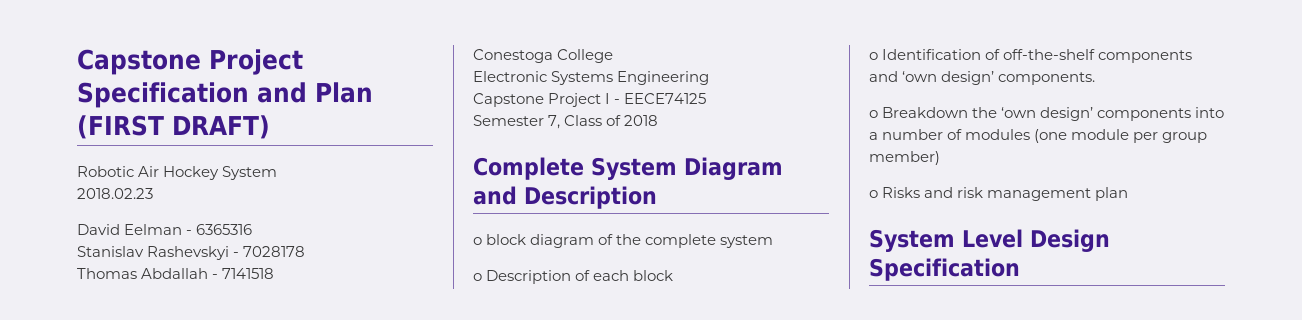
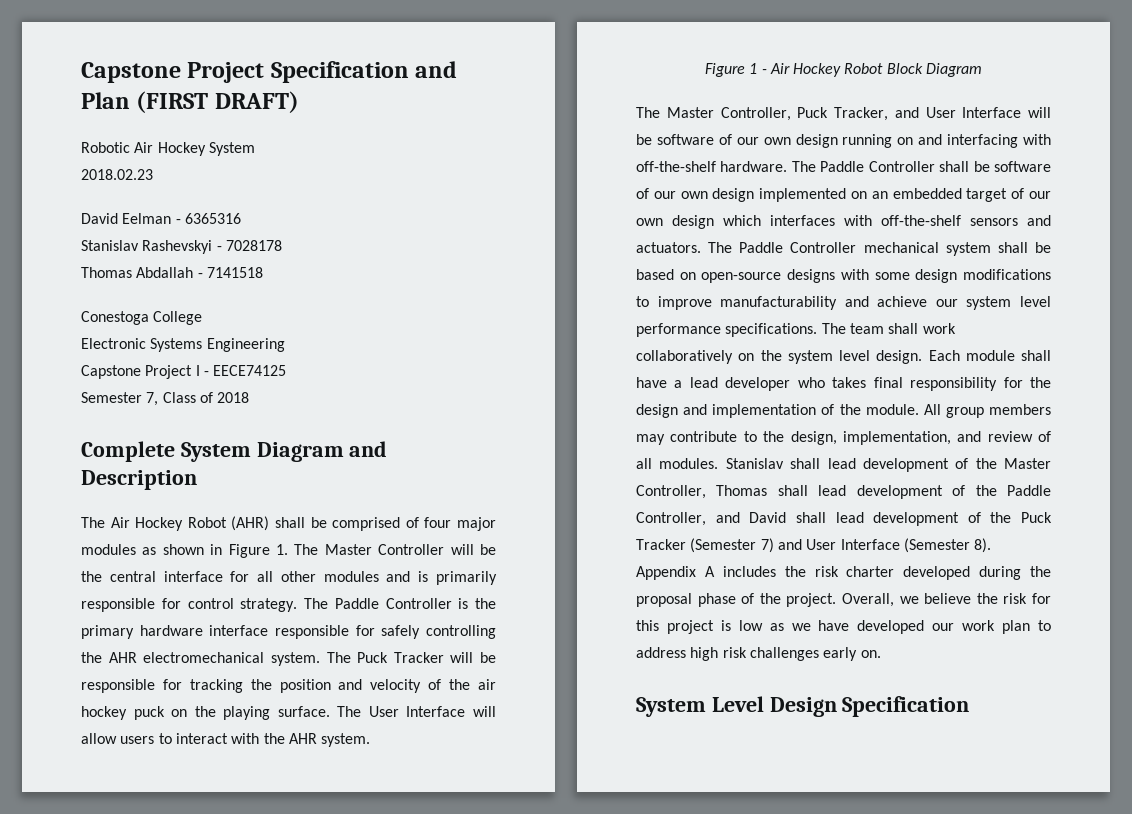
[473,234,774,248] [473,270,674,284] [869,49,1193,63] [869,71,1096,85] [869,107,1225,121] [869,129,1208,143] [869,151,940,165] [869,187,1129,201] o block diagram of the complete system // o Description of each block // o Identification of off-the-shelf components and ‘own design’ components. // o Breakdown the ‘own design’ components into a number of modules (one module per group member) // o Risks and risk management plan -> [81,516,497,531] [81,544,496,558] [81,571,497,585] [81,598,496,612] [81,625,497,639] [81,652,496,666] [81,679,497,693] [81,706,496,720] [81,733,371,747] [704,63,983,77] [636,107,1051,121] [636,134,1051,148] [636,161,1051,172] [636,188,1051,202] [636,215,1051,229] [636,242,1051,256] [636,269,1051,283] [636,296,1051,310] [636,323,956,337] [636,350,1051,364] [636,377,1051,391] [636,404,1051,418] [636,431,1051,445] [636,458,1051,472] [636,485,1051,499] [636,512,1052,526] [636,538,992,553] [636,566,1051,580] [636,593,1051,607] [636,620,1051,634] [636,647,881,661] The Air Hockey Robot (AHR) shall be comprised of four major modules as shown in Figure 1. The Master Controller will be the central interface for all other modules and is primarily responsible for control strategy. The Paddle Controller is the primary hardware interface responsible for safely controlling the AHR electromechanical system. The Puck Tracker will be responsible for tracking the position and velocity of the air hockey puck on the playing surface. The User Interface will allow users to interact with the AHR system. // Figure 1 - Air Hockey Robot Block Diagram // The Master Controller, Puck Tracker, and User Interface will be software of our own design running on and interfacing with off-the-shelf hardware. The Paddle Controller shall be software of our own design implemented on an embedded target of our own design which interfaces with off-the-shelf sensors and actuators. The Paddle Controller mechanical system shall be based on open-source designs with some design modifications to improve manufacturability and achieve our system level performance specifications. The team shall work collaboratively on the system level design. Each module shall have a lead developer who takes final responsibility for the design and implementation of the module. All group members may contribute to the design, implementation, and review of all modules. Stanislav shall lead development of the Master Controller, Thomas shall lead development of the Paddle Controller, and David shall lead development of the Puck Tracker (Semester 7) and User Interface (Semester 8). Appendix A includes the risk charter developed during the proposal phase of the project. Overall, we believe the risk for this project is low as we have developed our work plan to address high risk challenges early on.

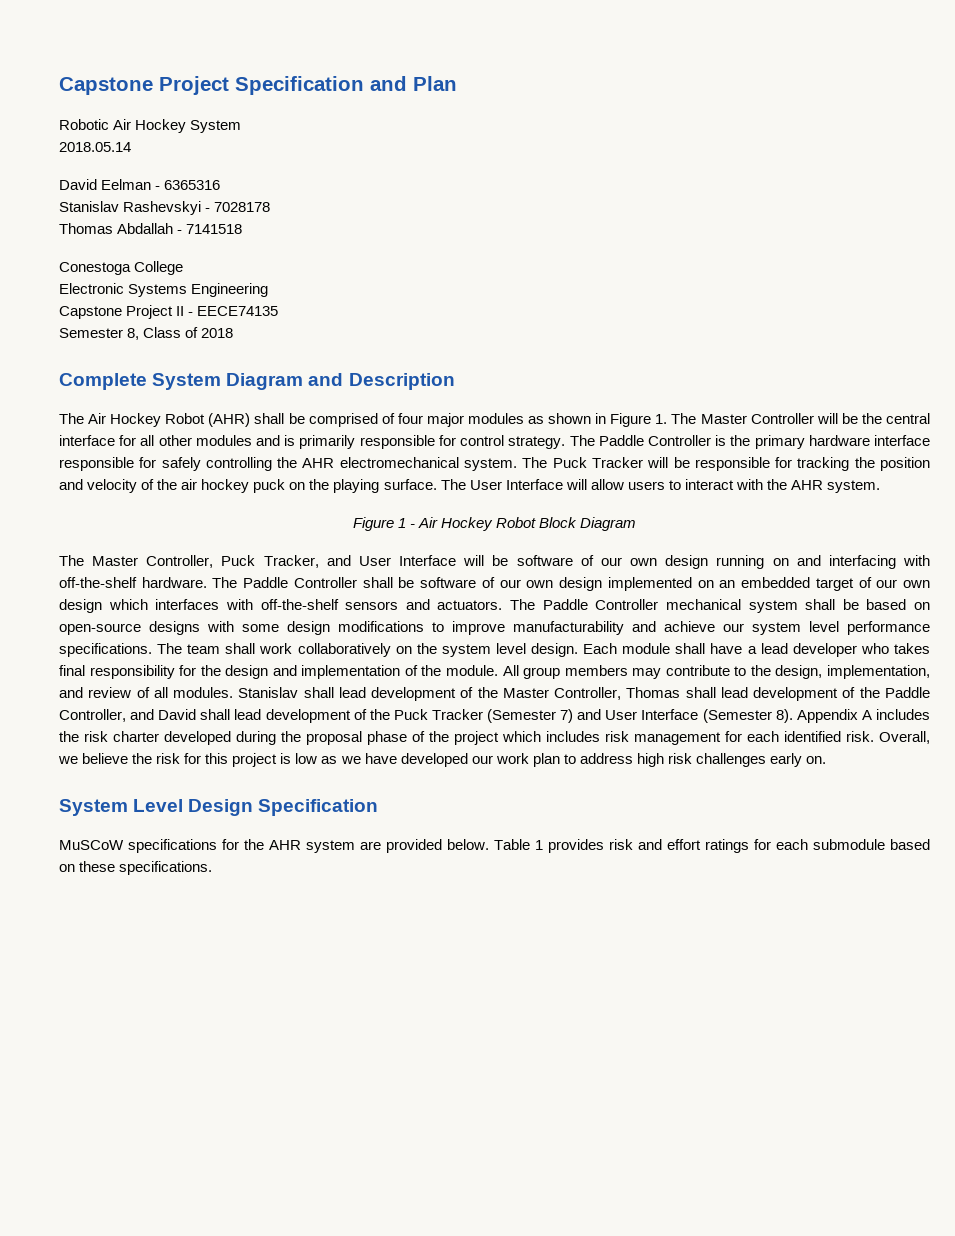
[136,91,299,113] (FIRST DRAFT) -> (457, 83) none
[81,169,153,180] 2018.02.23 -> [59,142,131,152] 2018.05.14
[195,365,287,376] I - EECE74125 -> [176,306,279,316] II - EECE74135
[146,392,159,406] 7, -> [127,328,140,340] 8,
[786,593,837,607] project. -> [454,731,874,745] project which includes risk management for each identified risk.
(970, 706) none -> [59,839,930,853] [59,861,213,875] // MuSCoW specifications for the AHR system are provided below. Table 1 provides risk and effort ratings for each submodule based on these specifications.

